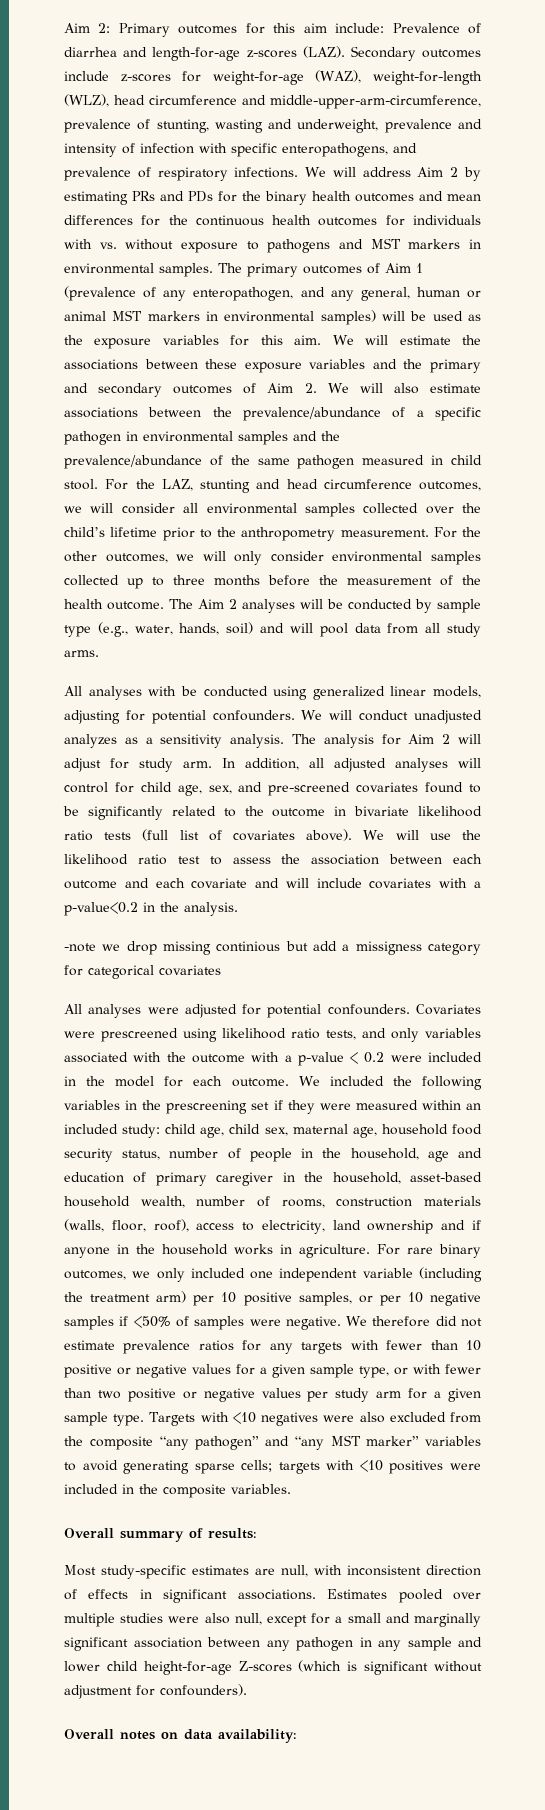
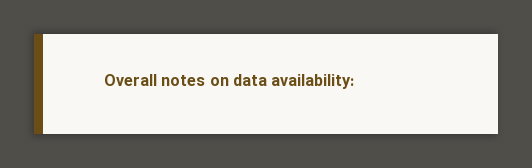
[64,23,482,37] [64,46,481,61] [64,70,482,85] [64,94,481,109] [64,119,482,133] [64,143,417,157] [64,167,481,181] [64,191,481,205] [64,215,481,226] [64,238,482,253] [64,263,423,277] [64,286,481,301] [64,310,481,325] [64,335,482,349] [64,359,481,373] [64,383,481,397] [64,407,481,421] [64,431,340,445] [64,455,482,469] [64,479,481,493] [64,503,481,517] [64,527,481,541] [64,551,481,565] [64,575,481,589] [64,599,481,613] [64,622,481,637] [64,650,99,657] [64,686,481,700] [64,710,482,724] [64,734,482,748] [64,758,481,772] [64,782,482,796] [63,806,482,820] [64,829,481,841] [64,854,482,865] [64,878,481,889] [64,902,238,916] [64,941,481,955] [64,965,221,979] [64,1004,481,1018] [64,1028,481,1042] [64,1052,483,1066] [64,1076,482,1090] [64,1100,481,1114] [64,1124,482,1138] [64,1148,483,1162] [64,1172,482,1186] [64,1196,481,1208] [64,1219,482,1234] [64,1244,481,1258] [64,1267,482,1282] [64,1291,482,1306] [64,1316,483,1330] [64,1340,482,1354] [64,1364,481,1378] [64,1388,482,1402] [64,1412,481,1426] [64,1435,481,1450] [64,1460,481,1474] [64,1484,291,1498] [64,1528,257,1542] [64,1565,481,1579] [64,1589,481,1603] [64,1613,481,1627] [64,1637,482,1651] [64,1660,482,1675] [64,1684,247,1699] Aim 2: Primary outcomes for this aim include: Prevalence of diarrhea and length-for-age z-scores (LAZ). Secondary outcomes include z-scores for weight-for-age (WAZ), weight-for-length (WLZ), head circumference and middle-upper-arm-circumference, prevalence of stunting, wasting and underweight, prevalence and intensity of infection with specific enteropathogens, and prevalence of respiratory infections. We will address Aim 2 by estimating PRs and PDs for the binary health outcomes and mean differences for the continuous health outcomes for individuals with vs. without exposure to pathogens and MST markers in environmental samples. The primary outcomes of Aim 1 (prevalence of any enteropathogen, and any general, human or animal MST markers in environmental samples) will be used as the exposure variables for this aim. We will estimate the associations between these exposure variables and the primary and secondary outcomes of Aim 2. We will also estimate associations between the prevalence/abundance of a specific pathogen in environmental samples and the prevalence/abundance of the same pathogen measured in child stool. For the LAZ, stunting and head circumference outcomes, we will consider all environmental samples collected over the child’s lifetime prior to the anthropometry measurement. For the other outcomes, we will only consider environmental samples collected up to three months before the measurement of the health outcome. The Aim 2 analyses will be conducted by sample type (e.g., water, hands, soil) and will pool data from all study arms. // All analyses with be conducted using generalized linear models, adjusting for potential confounders. We will conduct unadjusted analyzes as a sensitivity analysis. The analysis for Aim 2 will adjust for study arm. In addition, all adjusted analyses will control for child age, sex, and pre-screened covariates found to be significantly related to the outcome in bivariate likelihood ratio tests (full list of covariates above). We will use the likelihood ratio test to assess the association between each outcome and each covariate and will include covariates with a p-value<0.2 in the analysis. // -note we drop missing continious but add a missigness category for categorical covariates // All analyses were adjusted for potential confounders. Covariates were prescreened using likelihood ratio tests, and only variables associated with the outcome with a p-value < 0.2 were included in the model for each outcome. We included the following variables in the prescreening set if they were measured within an included study: child age, child sex, maternal age, household food security status, number of people in the household, age and education of primary caregiver in the household, asset-based household wealth, number of rooms, construction materials (walls, floor, roof), access to electricity, land ownership and if anyone in the household works in agriculture. For rare binary outcomes, we only included one independent variable (including the treatment arm) per 10 positive samples, or per 10 negative samples if <50% of samples were negative. We therefore did not estimate prevalence ratios for any targets with fewer than 10 positive or negative values for a given sample type, or with fewer than two positive or negative values per study arm for a given sample type. Targets with <10 negatives were also excluded from the composite “any pathogen” and “any MST marker” variables to avoid generating sparse cells; targets with <10 positives were included in the composite variables. // Overall summary of results: // Most study-specific estimates are null, with inconsistent direction of effects in significant associations. Estimates pooled over multiple studies were also null, except for a small and marginally significant association between any pathogen in any sample and lower child height-for-age Z-scores (which is significant without adjustment for confounders). // -> (104, 80) none

